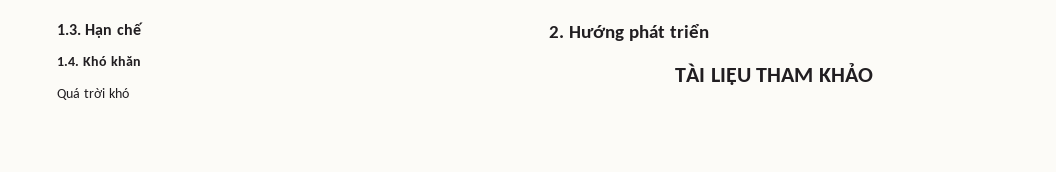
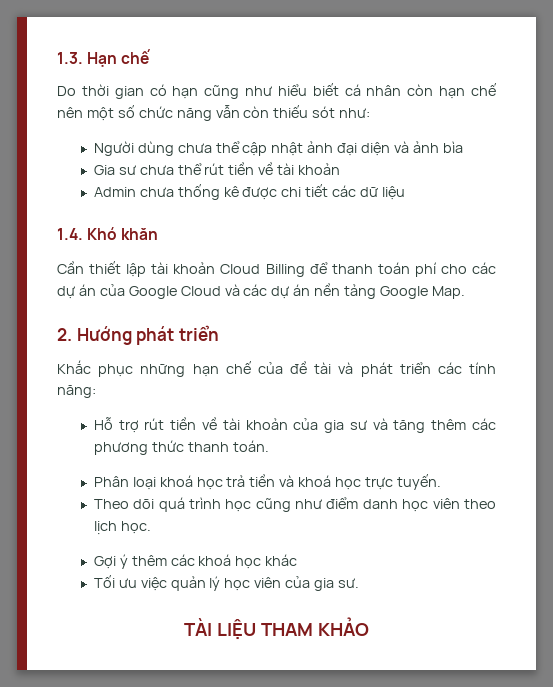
[57,56,141,66] [57,88,129,100] [549,24,710,41] 1.4. Khó khăn // Quá trời khó // 2. Hướng phát triển -> [57,83,498,99] [57,105,371,121] [93,141,463,156] [93,162,341,175] [93,184,406,200] [57,227,159,240] [57,261,496,277] [57,283,465,299] [57,325,219,345] [57,360,497,377] [57,385,96,398] [93,417,497,433] [93,440,269,455] [93,474,441,490] [93,497,496,512] [93,521,151,535] [93,554,298,569] [93,575,360,591] Do thời gian có hạn cũng như hiểu biết cá nhân còn hạn chế nên một số chức năng vẫn còn thiếu sót như: // Người dùng chưa thể cập nhật ảnh đại diện và ảnh bìa // Gia sư chưa thể rút tiền về tài khoản // Admin chưa thống kê được chi tiết các dữ liệu // 1.4. Khó khăn // Cần thiết lập tài khoản Cloud Billing để thanh toán phí cho các dự án của Google Cloud và các dự án nền tảng Google Map. // 2. Hướng phát triển // Khắc phục những hạn chế của đề tài và phát triển các tính năng: // Hỗ trợ rút tiền về tài khoản của gia sư và tăng thêm các phương thức thanh toán. // Phân loại khoá học trả tiền và khoá học trực tuyến. // Theo dõi quá trình học cũng như điểm danh học viên theo lịch học. // Gợi ý thêm các khoá học khác // Tối ưu việc quản lý học viên của gia sư.

